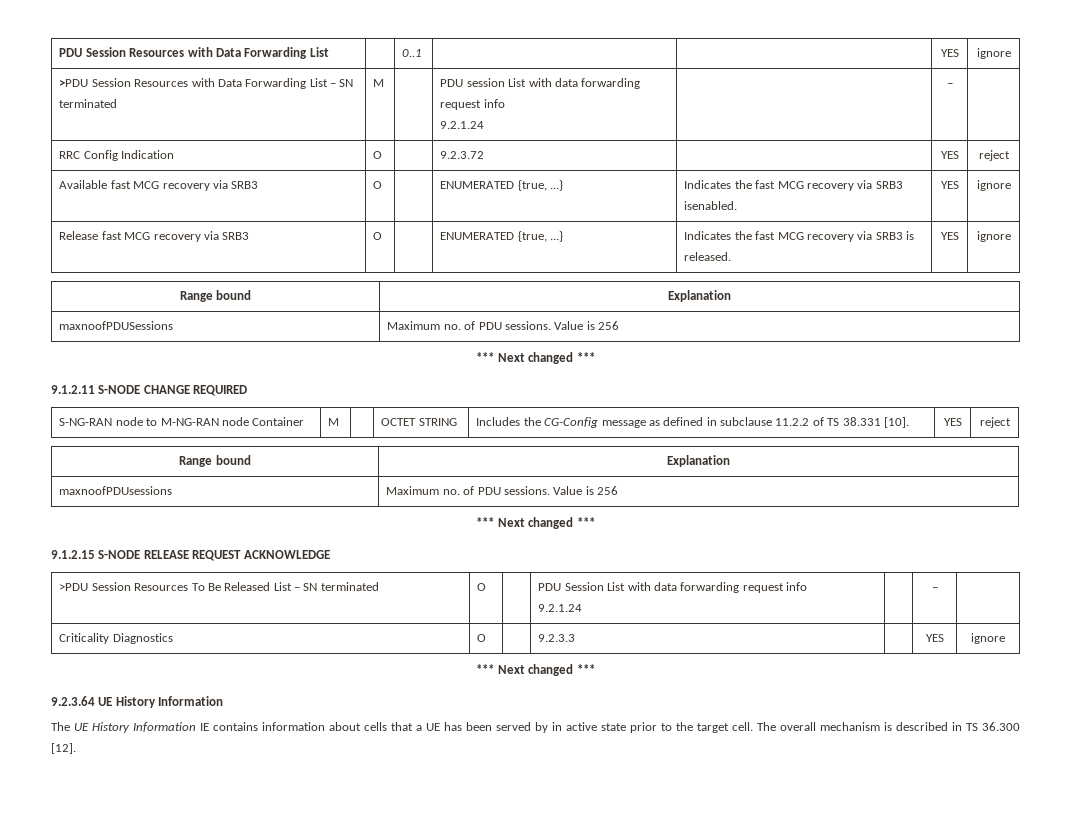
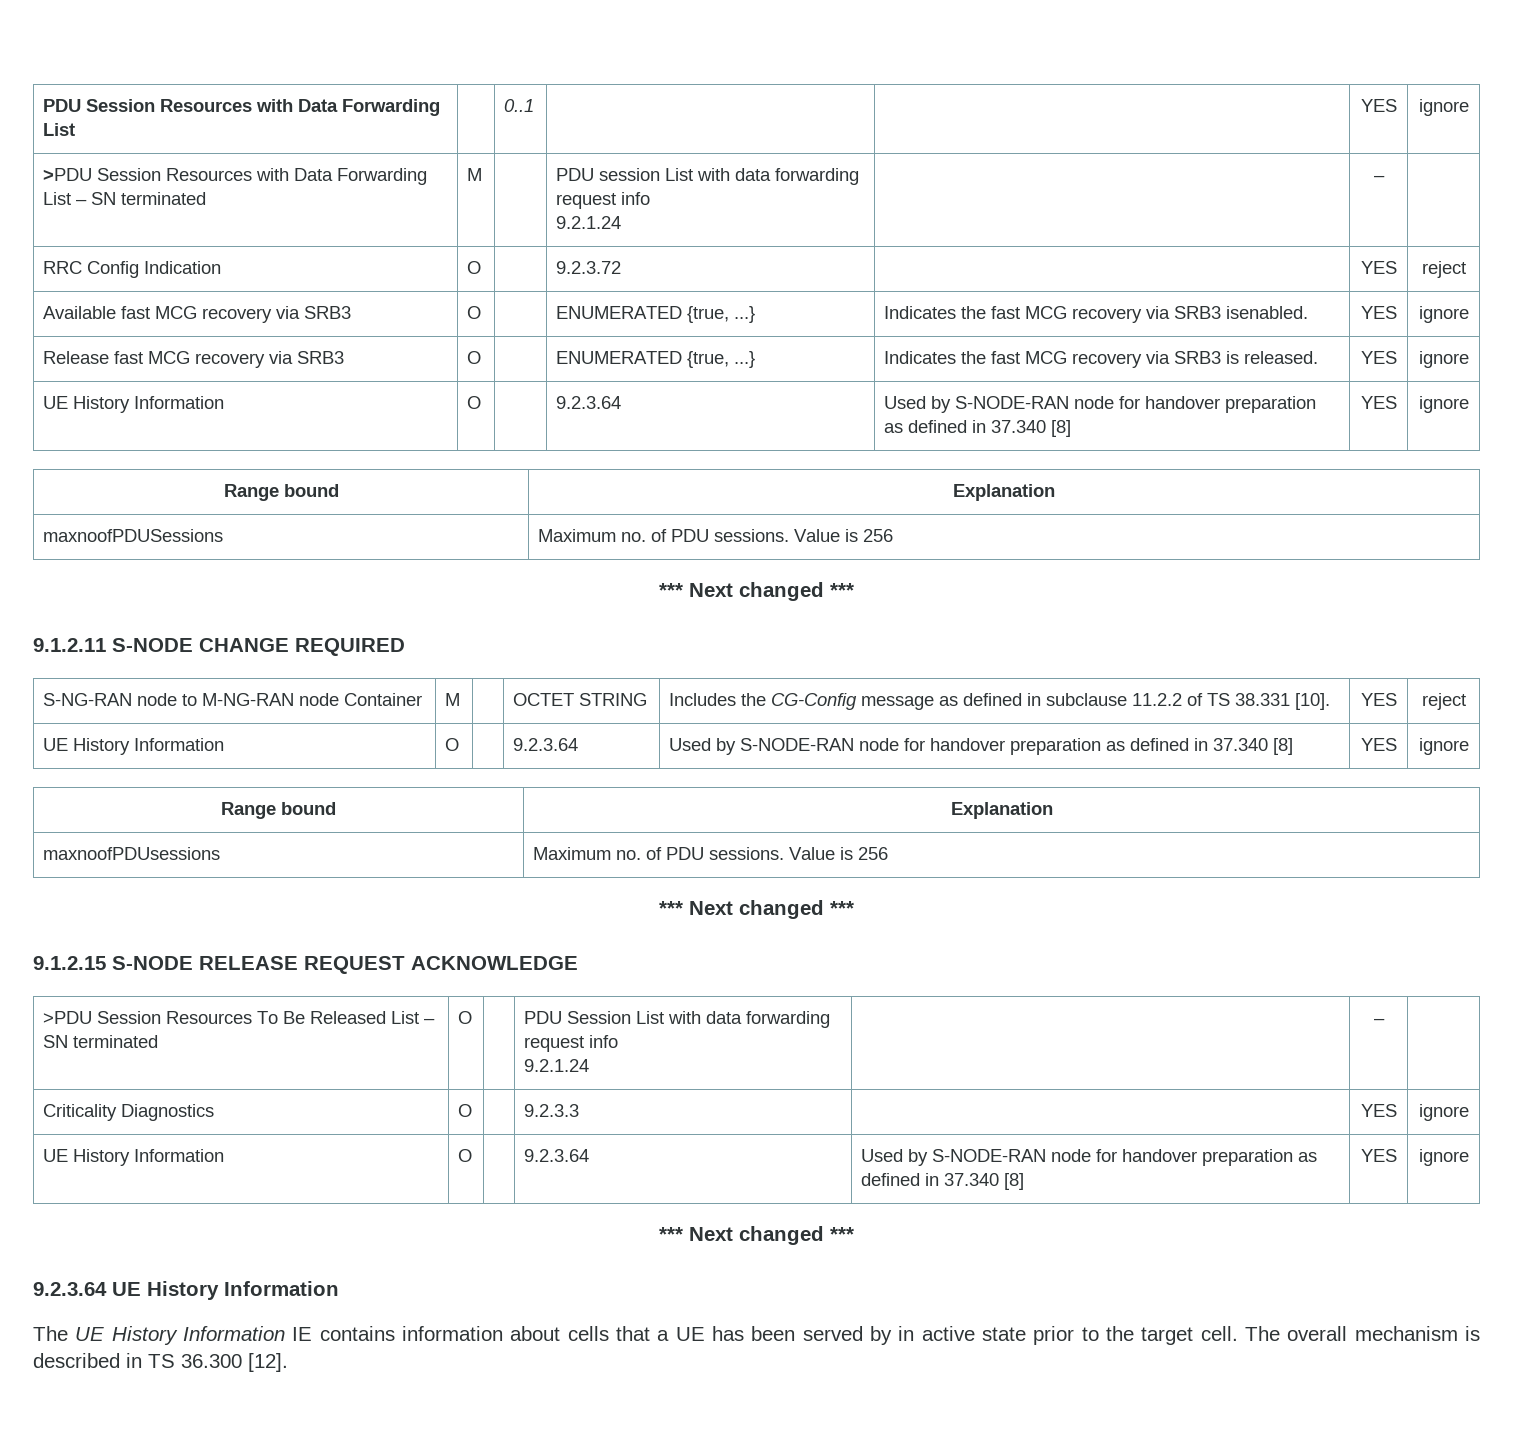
(1011, 236) none -> [43,396,225,413] [467,396,482,409] [556,396,622,409] [884,396,1317,413] [884,420,1072,437] [1360,396,1397,409] [1418,396,1469,413] // UE History Information | O | | 9.2.3.64 | Used by S-NODE-RAN node for handover preparation as defined in 37.340 [8] | YES | ignore
(1011, 422) none -> [43,738,225,755] [445,738,460,751] [513,738,579,751] [669,738,1294,755] [1360,738,1397,751] [1418,738,1469,755] // UE History Information | O | | 9.2.3.64 | Used by S-NODE-RAN node for handover preparation as defined in 37.340 [8] | YES | ignore
(1005, 638) none -> [43,1149,225,1166] [458,1149,473,1162] [524,1149,590,1162] [861,1149,1318,1166] [861,1173,1025,1190] [1360,1149,1397,1162] [1418,1149,1469,1166] // UE History Information | O | | 9.2.3.64 | Used by S-NODE-RAN node for handover preparation as defined in 37.340 [8] | YES | ignore

